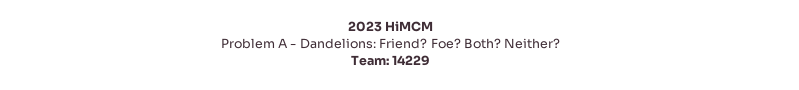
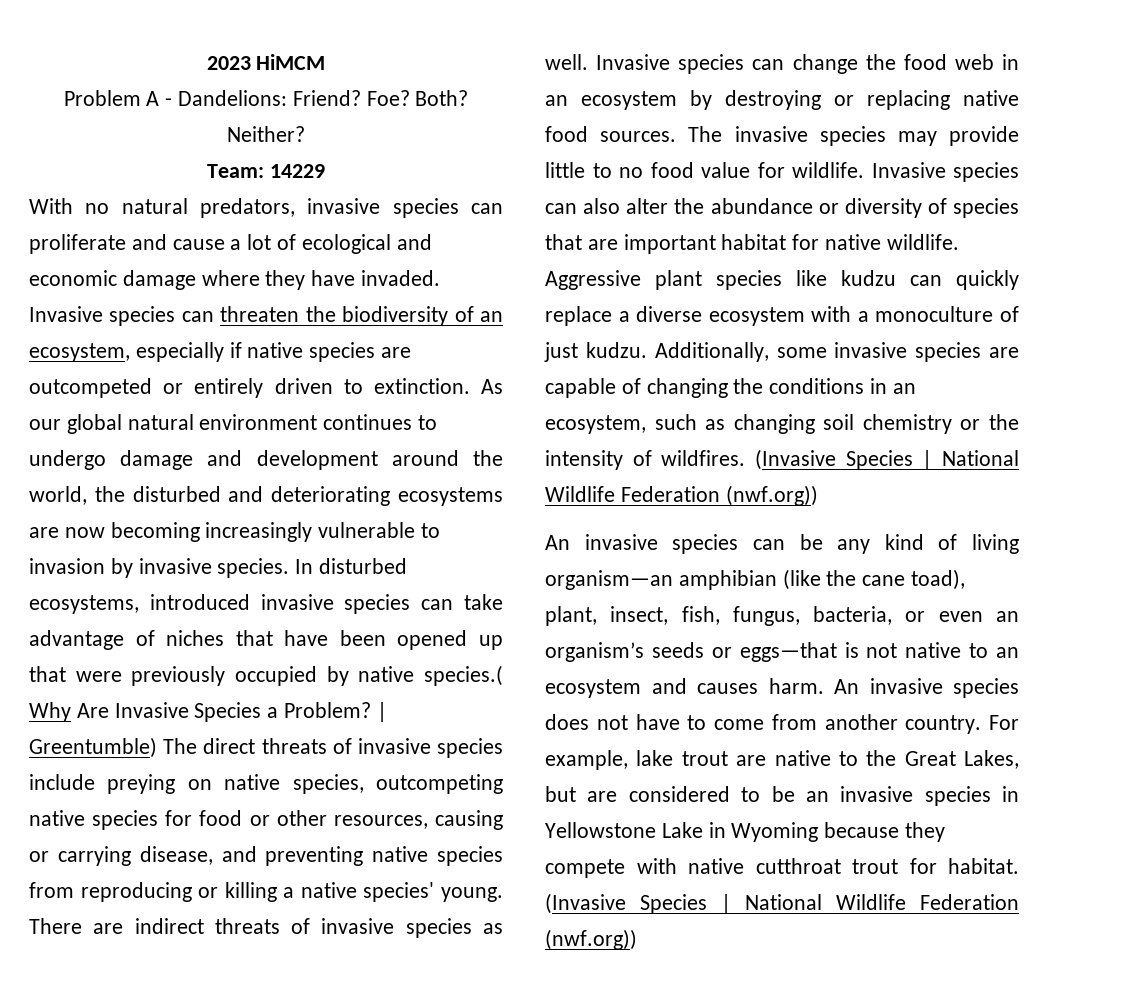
(431, 60) none -> [29,198,503,218] [29,234,432,254] [29,270,441,290] [29,306,504,326] [29,342,412,362] [29,378,504,398] [29,414,438,434] [29,450,503,470] [29,486,503,506] [29,522,441,542] [29,558,408,578] [29,594,504,614] [29,630,503,650] [29,665,504,686] [29,702,387,722] [29,737,504,758] [29,774,503,794] [29,810,503,830] [29,846,503,866] [29,882,503,902] [29,918,503,938] [545,54,1019,74] [545,90,1019,110] [545,126,1019,146] [545,162,1019,182] [545,198,1019,218] [545,234,959,254] [545,270,1019,290] [545,306,1019,326] [544,342,1019,362] [545,378,916,398] [545,414,1019,434] [545,449,1019,470] [545,485,818,506] [545,534,1019,554] [545,569,966,590] [545,606,1019,626] [545,642,1019,662] [545,678,1019,698] [545,714,1019,734] [545,750,1019,770] [545,786,1019,806] [545,822,946,842] [545,858,1019,878] [545,893,1019,914] [545,929,637,950] // With no natural predators, invasive species can proliferate and cause a lot of ecological and economic damage where they have invaded. Invasive species can threaten the biodiversity of an ecosystem, especially if native species are outcompeted or entirely driven to extinction. As our global natural environment continues to undergo damage and development around the world, the disturbed and deteriorating ecosystems are now becoming increasingly vulnerable to invasion by invasive species. In disturbed ecosystems, introduced invasive species can take advantage of niches that have been opened up that were previously occupied by native species.( Why Are Invasive Species a Problem? | Greentumble) The direct threats of invasive species include preying on native species, outcompeting native species for food or other resources, causing or carrying disease, and preventing native species from reproducing or killing a native species' young. There are indirect threats of invasive species as well. Invasive species can change the food web in an ecosystem by destroying or replacing native food sources. The invasive species may provide little to no food value for wildlife. Invasive species can also alter the abundance or diversity of species that are important habitat for native wildlife. Aggressive plant species like kudzu can quickly replace a diverse ecosystem with a monoculture of just kudzu. Additionally, some invasive species are capable of changing the conditions in an ecosystem, such as changing soil chemistry or the intensity of wildfires. (Invasive Species | National Wildlife Federation (nwf.org)) // An invasive species can be any kind of living organism—an amphibian (like the cane toad), plant, insect, fish, fungus, bacteria, or even an organism’s seeds or eggs—that is not native to an ecosystem and causes harm. An invasive species does not have to come from another country. For example, lake trout are native to the Great Lakes, but are considered to be an invasive species in Yellowstone Lake in Wyoming because they compete with native cutthroat trout for habitat. (Invasive Species | National Wildlife Federation (nwf.org))

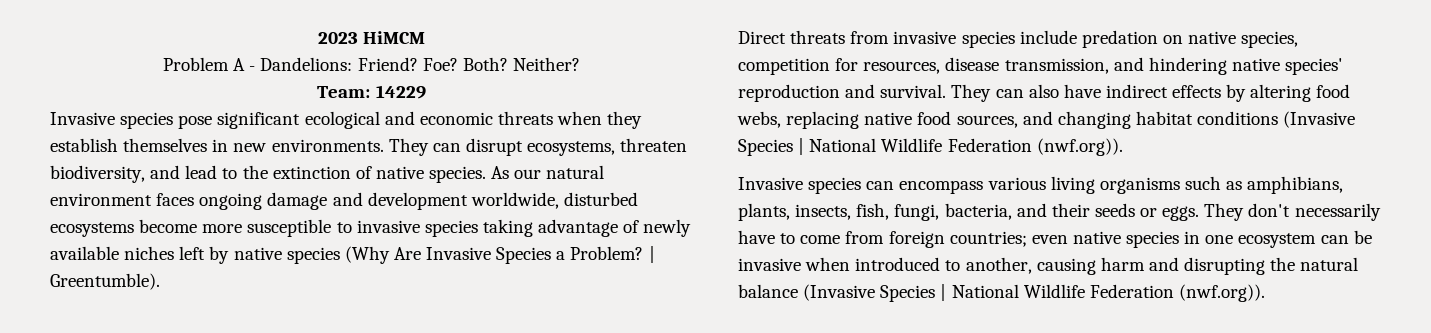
[29,198,503,218] [29,234,432,254] [29,270,441,290] [29,306,504,326] [29,342,412,362] [29,378,470,398] With no natural predators, invasive species can proliferate and cause a lot of ecological and economic damage where they have invaded. Invasive species can threaten the biodiversity of an ecosystem, especially if native species are outcompeted or entirely driven to extinction. -> [50,111,643,129] [50,138,688,156] [50,165,487,183] Invasive species pose significant ecological and economic threats when they establish themselves in new environments. They can disrupt ecosystems, threaten biodiversity, and lead to the extinction of native species.
[66,414,122,434] global -> (542, 174) none
[323,414,438,430] [29,450,503,470] [29,486,503,506] [29,522,441,542] [29,558,408,578] [29,594,504,614] [29,630,503,650] [29,665,504,686] [29,702,71,722] continues to undergo damage and development around the world, the disturbed and deteriorating ecosystems are now becoming increasingly vulnerable to invasion by invasive species. In disturbed ecosystems, introduced invasive species can take advantage of niches that have been opened up that were previously occupied by native species.( Why -> [156,192,638,210] [50,219,692,237] [50,246,390,264] faces ongoing damage and development worldwide, disturbed ecosystems become more susceptible to invasive species taking advantage of newly available niches left by native species (Why
[29,737,352,758] Greentumble) The direct threats of -> [50,273,160,290] [738,30,890,44] Greentumble). // Direct threats from
[107,774,176,794] preying -> [1081,30,1158,48] predation
[375,774,503,794] [29,810,503,830] [29,846,503,866] [29,882,503,902] [29,918,503,938] [545,54,1019,74] [545,90,1019,110] [545,126,1019,146] [545,162,1019,182] [545,198,1019,218] [545,234,959,254] [545,270,1019,290] [545,306,1019,326] [544,342,1019,362] [545,378,916,398] [545,414,1019,434] [545,449,1019,470] [545,485,818,506] [545,534,1019,554] [545,569,966,590] [545,606,1019,626] [545,642,1019,662] [545,678,1019,698] [545,714,1019,734] [545,750,1019,770] [545,786,1019,806] [545,822,946,842] [545,858,1019,878] [545,893,1019,914] [545,929,637,950] outcompeting native species for food or other resources, causing or carrying disease, and preventing native species from reproducing or killing a native species' young. There are indirect threats of invasive species as well. Invasive species can change the food web in an ecosystem by destroying or replacing native food sources. The invasive species may provide little to no food value for wildlife. Invasive species can also alter the abundance or diversity of species that are important habitat for native wildlife. Aggressive plant species like kudzu can quickly replace a diverse ecosystem with a monoculture of just kudzu. Additionally, some invasive species are capable of changing the conditions in an ecosystem, such as changing soil chemistry or the intensity of wildfires. (Invasive Species | National Wildlife Federation (nwf.org)) // An invasive species can be any kind of living organism—an amphibian (like the cane toad), plant, insect, fish, fungus, bacteria, or even an organism’s seeds or eggs—that is not native to an ecosystem and causes harm. An invasive species does not have to come from another country. For example, lake trout are native to the Great Lakes, but are considered to be an invasive species in Yellowstone Lake in Wyoming because they compete with native cutthroat trout for habitat. (Invasive Species | National Wildlife Federation (nwf.org)) -> [738,57,1344,75] [738,84,1351,102] [737,111,1356,129] [738,138,1123,156] [738,176,1344,194] [738,203,1381,221] [738,230,1372,248] [738,257,1359,275] [738,284,1265,302] competition for resources, disease transmission, and hindering native species' reproduction and survival. They can also have indirect effects by altering food webs, replacing native food sources, and changing habitat conditions (Invasive Species | National Wildlife Federation (nwf.org)). // Invasive species can encompass various living organisms such as amphibians, plants, insects, fish, fungi, bacteria, and their seeds or eggs. They don't necessarily have to come from foreign countries; even native species in one ecosystem can be invasive when introduced to another, causing harm and disrupting the natural balance (Invasive Species | National Wildlife Federation (nwf.org)).

